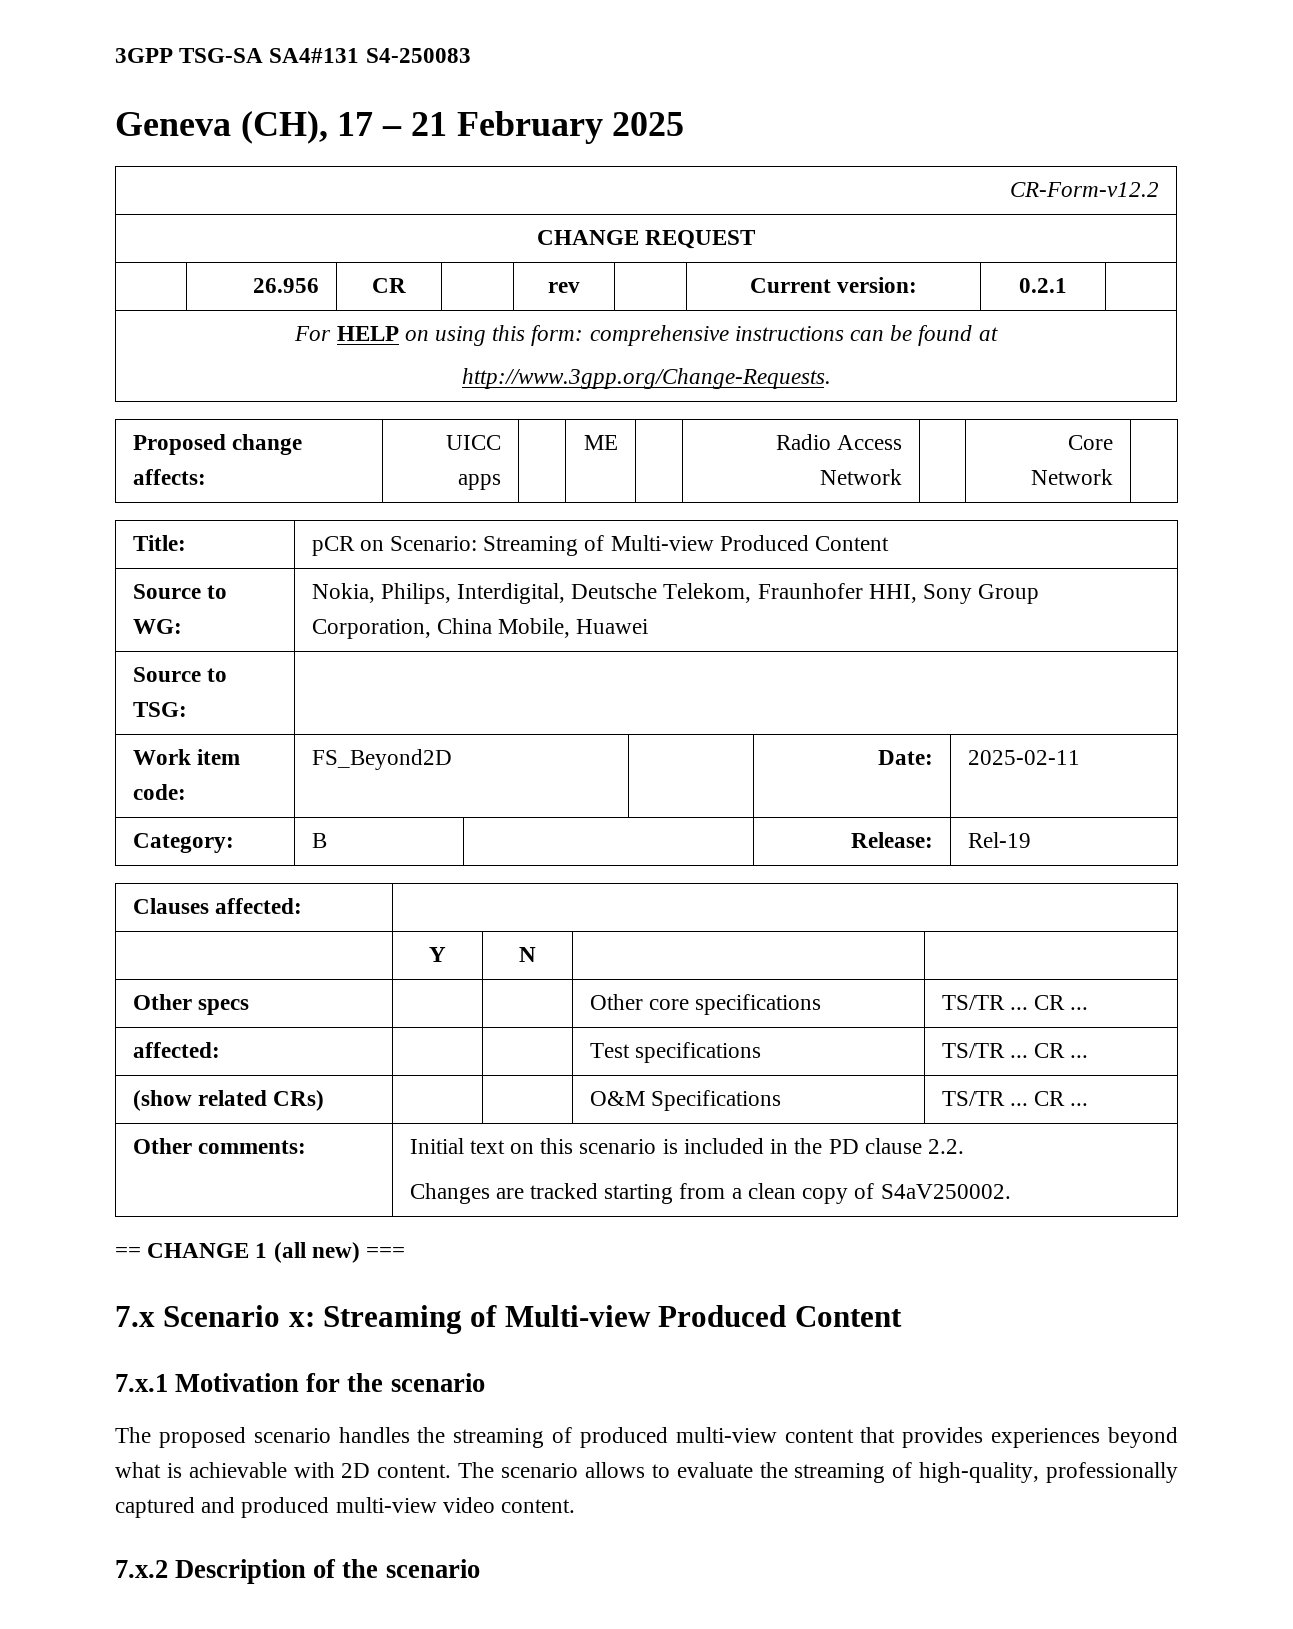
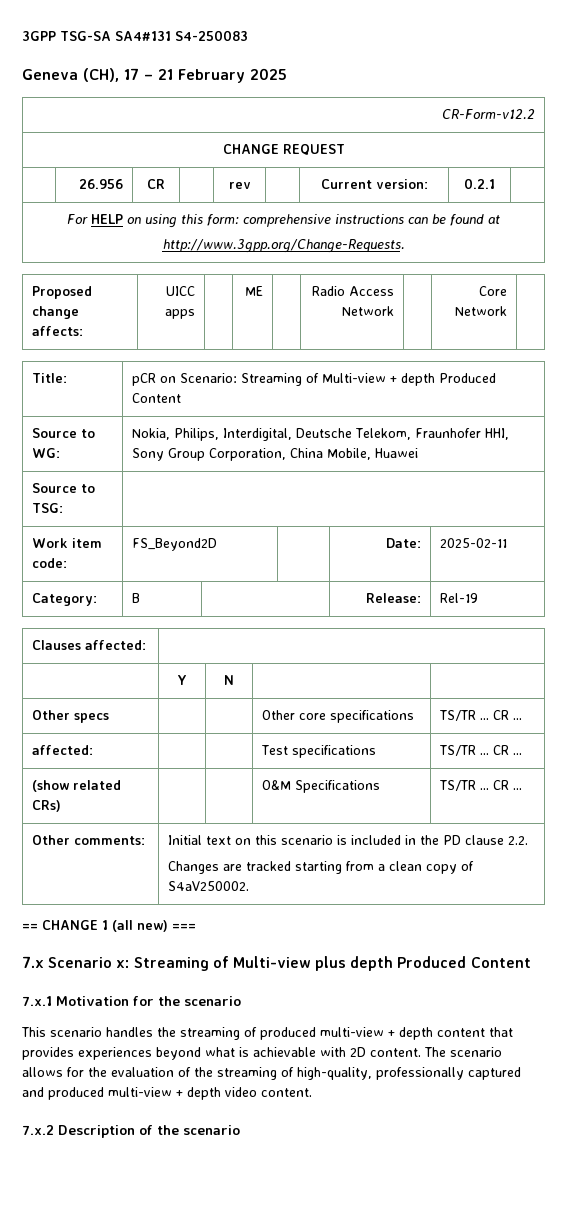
(714, 543) none -> [390,373,436,386] + depth
(651, 1316) none -> [315,956,394,971] plus depth
[115,1427,246,1448] The proposed -> [21,1027,46,1037] This
(777, 1435) none -> [388,1027,433,1040] + depth
[651,1462,753,1478] to evaluate -> [67,1067,191,1077] for the evaluation of
(437, 1505) none -> [176,1087,221,1100] + depth

